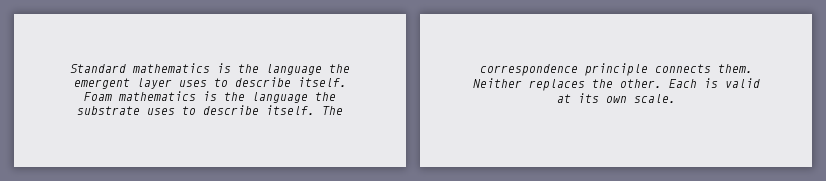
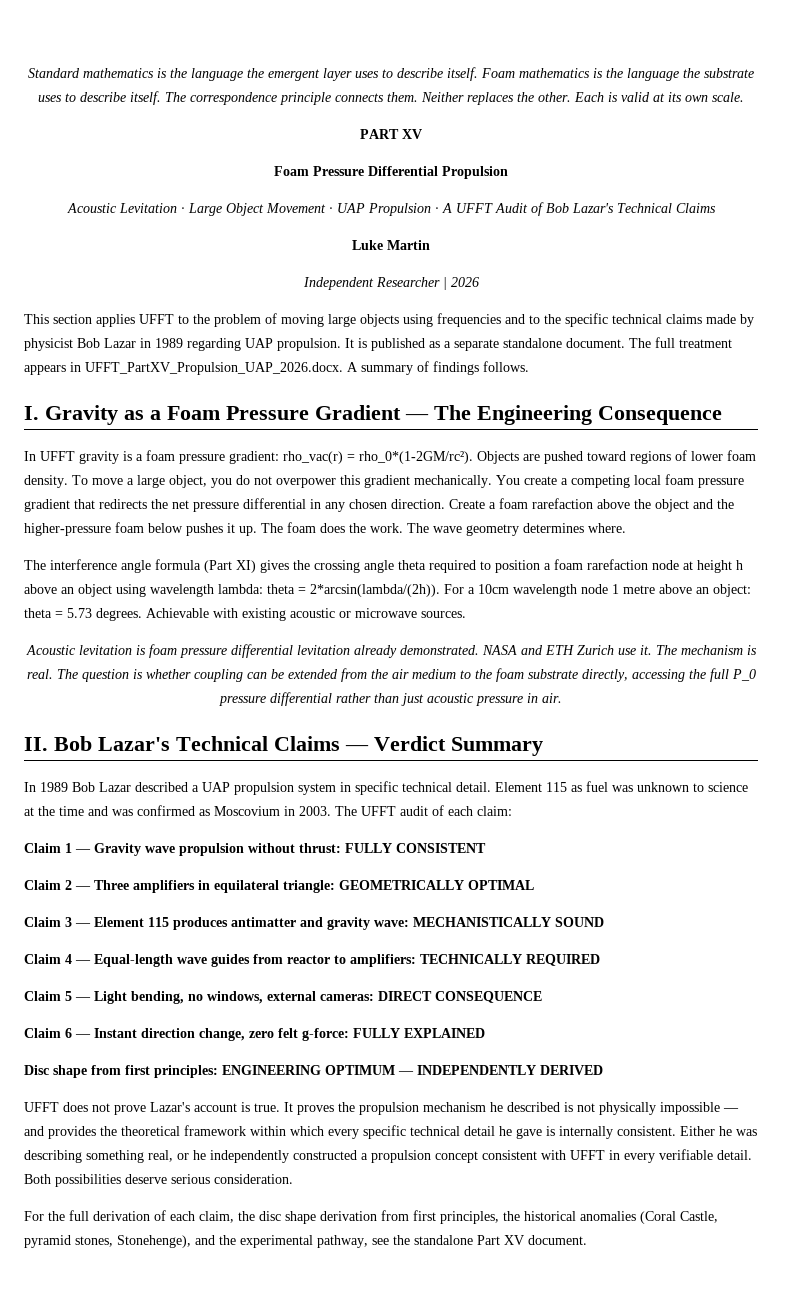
(676, 98) none -> [360,129,422,139] [274,166,508,179] [66,202,716,216] [352,240,430,250] [302,277,479,290] [24,313,754,327] [24,337,732,351] [24,361,529,375] [24,405,722,425] [24,450,756,464] [24,474,744,488] [24,498,734,512] [24,522,626,536] [24,559,743,573] [24,584,751,597] [24,608,466,621] [25,644,757,658] [26,668,756,682] [219,692,562,706] [24,736,543,756] [24,781,748,795] [24,805,512,816] [24,843,486,856] [24,880,534,893] [24,917,604,930] [24,954,600,967] [24,991,542,1004] [24,1028,485,1041] [24,1065,603,1078] [24,1102,739,1115] [24,1125,757,1139] [24,1149,752,1163] [24,1174,293,1187] [24,1210,718,1224] [24,1235,587,1248] // PART XV // Foam Pressure Differential Propulsion // Acoustic Levitation · Large Object Movement · UAP Propulsion · A UFFT Audit of Bob Lazar's Technical Claims // Luke Martin // Independent Researcher | 2026 // This section applies UFFT to the problem of moving large objects using frequencies and to the specific technical claims made by physicist Bob Lazar in 1989 regarding UAP propulsion. It is published as a separate standalone document. The full treatment appears in UFFT_PartXV_Propulsion_UAP_2026.docx. A summary of findings follows. // I. Gravity as a Foam Pressure Gradient — The Engineering Consequence // In UFFT gravity is a foam pressure gradient: rho_vac(r) = rho_0*(1-2GM/rc²). Objects are pushed toward regions of lower foam density. To move a large object, you do not overpower this gradient mechanically. You create a competing local foam pressure gradient that redirects the net pressure differential in any chosen direction. Create a foam rarefaction above the object and the higher-pressure foam below pushes it up. The foam does the work. The wave geometry determines where. // The interference angle formula (Part XI) gives the crossing angle theta required to position a foam rarefaction node at height h above an object using wavelength lambda: theta = 2*arcsin(lambda/(2h)). For a 10cm wavelength node 1 metre above an object: theta = 5.73 degrees. Achievable with existing acoustic or microwave sources. // Acoustic levitation is foam pressure differential levitation already demonstrated. NASA and ETH Zurich use it. The mechanism is real. The question is whether coupling can be extended from the air medium to the foam substrate directly, accessing the full P_0 pressure differential rather than just acoustic pressure in air. // II. Bob Lazar's Technical Claims — Verdict Summary // In 1989 Bob Lazar described a UAP propulsion system in specific technical detail. Element 115 as fuel was unknown to science at the time and was confirmed as Moscovium in 2003. The UFFT audit of each claim: // Claim 1 — Gravity wave propulsion without thrust: FULLY CONSISTENT // Claim 2 — Three amplifiers in equilateral triangle: GEOMETRICALLY OPTIMAL // Claim 3 — Element 115 produces antimatter and gravity wave: MECHANISTICALLY SOUND // Claim 4 — Equal-length wave guides from reactor to amplifiers: TECHNICALLY REQUIRED // Claim 5 — Light bending, no windows, external cameras: DIRECT CONSEQUENCE // Claim 6 — Instant direction change, zero felt g-force: FULLY EXPLAINED // Disc shape from first principles: ENGINEERING OPTIMUM — INDEPENDENTLY DERIVED // UFFT does not prove Lazar's account is true. It proves the propulsion mechanism he described is not physically impossible — and provides the theoretical framework within which every specific technical detail he gave is internally consistent. Either he was describing something real, or he independently constructed a propulsion concept consistent with UFFT in every verifiable detail. Both possibilities deserve serious consideration. // For the full derivation of each claim, the disc shape derivation from first principles, the historical anomalies (Coral Castle, pyramid stones, Stonehenge), and the experimental pathway, see the standalone Part XV document.

